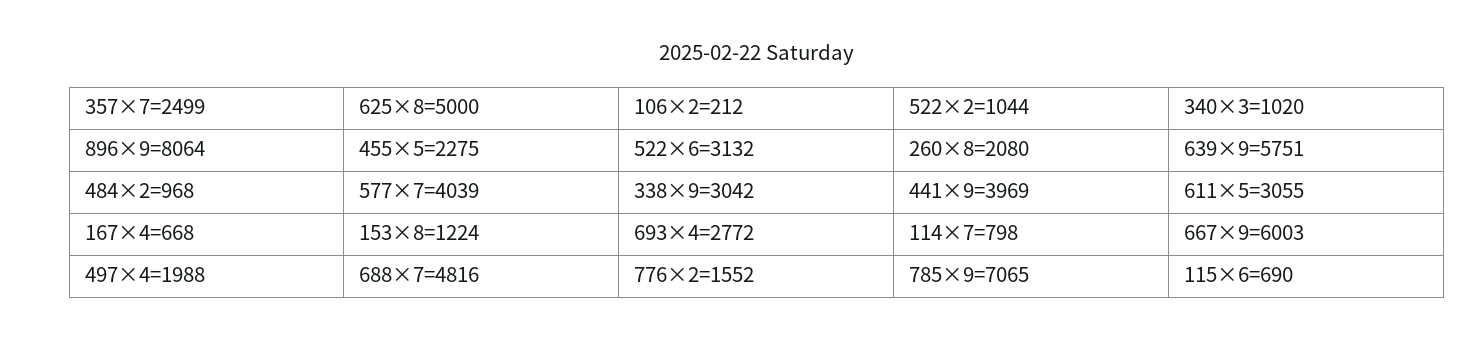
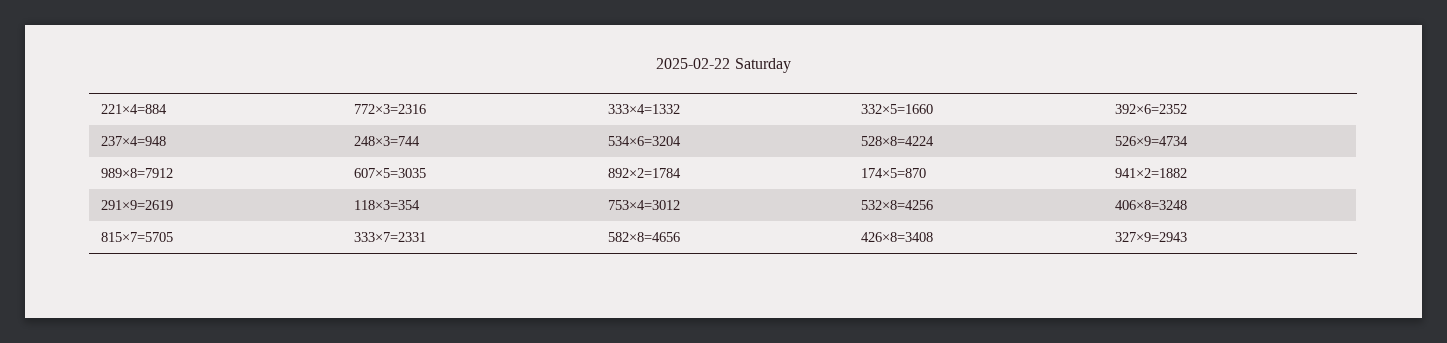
[84,99,205,114] [358,99,479,114] [633,99,743,114] [908,99,1029,114] [1183,99,1304,114] [84,141,205,156] [358,141,479,156] [633,141,754,156] [908,141,1029,156] [1183,141,1304,156] [84,183,194,198] [358,183,479,198] [633,183,754,198] [908,183,1029,198] [1183,183,1304,198] [84,225,194,240] [358,225,479,240] [633,225,754,240] [908,225,1018,240] [1183,225,1304,240] [84,267,205,282] [358,267,479,282] [633,267,754,282] [908,267,1029,282] [1183,267,1293,282] 357×7=2499 | 625×8=5000 | 106×2=212 | 522×2=1044 | 340×3=1020 // 896×9=8064 | 455×5=2275 | 522×6=3132 | 260×8=2080 | 639×9=5751 // 484×2=968 | 577×7=4039 | 338×9=3042 | 441×9=3969 | 611×5=3055 // 167×4=668 | 153×8=1224 | 693×4=2772 | 114×7=798 | 667×9=6003 // 497×4=1988 | 688×7=4816 | 776×2=1552 | 785×9=7065 | 115×6=690 -> [100,104,167,114] [353,104,426,114] [607,104,680,114] [860,104,933,114] [1114,104,1187,114] [100,136,166,146] [353,136,420,146] [607,136,681,146] [860,136,934,146] [1114,136,1188,146] [100,168,173,178] [353,168,426,178] [607,168,681,178] [860,168,926,178] [1114,168,1187,178] [100,200,173,210] [353,200,420,210] [607,200,680,210] [860,200,933,210] [1114,200,1187,210] [100,232,173,242] [353,232,426,242] [607,232,680,242] [860,232,933,242] [1114,232,1187,242] 221×4=884 | 772×3=2316 | 333×4=1332 | 332×5=1660 | 392×6=2352 // 237×4=948 | 248×3=744 | 534×6=3204 | 528×8=4224 | 526×9=4734 // 989×8=7912 | 607×5=3035 | 892×2=1784 | 174×5=870 | 941×2=1882 // 291×9=2619 | 118×3=354 | 753×4=3012 | 532×8=4256 | 406×8=3248 // 815×7=5705 | 333×7=2331 | 582×8=4656 | 426×8=3408 | 327×9=2943

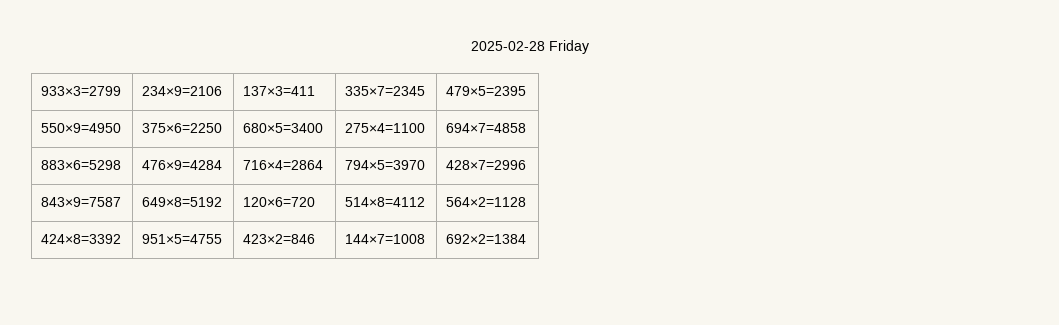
[656,58,791,73] [100,104,167,114] [353,104,426,114] [607,104,680,114] [860,104,933,114] [1114,104,1187,114] [100,136,166,146] [353,136,420,146] [607,136,681,146] [860,136,934,146] [1114,136,1188,146] [100,168,173,178] [353,168,426,178] [607,168,681,178] [860,168,926,178] [1114,168,1187,178] [100,200,173,210] [353,200,420,210] [607,200,680,210] [860,200,933,210] [1114,200,1187,210] [100,232,173,242] [353,232,426,242] [607,232,680,242] [860,232,933,242] [1114,232,1187,242] 2025-02-22 Saturday // 221×4=884 | 772×3=2316 | 333×4=1332 | 332×5=1660 | 392×6=2352 // 237×4=948 | 248×3=744 | 534×6=3204 | 528×8=4224 | 526×9=4734 // 989×8=7912 | 607×5=3035 | 892×2=1784 | 174×5=870 | 941×2=1882 // 291×9=2619 | 118×3=354 | 753×4=3012 | 532×8=4256 | 406×8=3248 // 815×7=5705 | 333×7=2331 | 582×8=4656 | 426×8=3408 | 327×9=2943 -> [470,40,589,54] [41,86,122,96] [142,86,223,96] [243,86,316,96] [345,86,426,96] [446,86,527,96] [41,123,122,133] [142,123,223,133] [243,123,324,133] [345,123,426,133] [446,123,527,133] [41,160,122,170] [142,160,223,170] [243,160,324,170] [345,160,426,170] [446,160,527,170] [41,197,122,207] [142,197,223,207] [243,197,316,207] [345,197,426,207] [446,197,527,207] [41,234,122,244] [142,234,223,244] [243,234,316,244] [345,234,426,244] [446,234,527,244] 2025-02-28 Friday // 933×3=2799 | 234×9=2106 | 137×3=411 | 335×7=2345 | 479×5=2395 // 550×9=4950 | 375×6=2250 | 680×5=3400 | 275×4=1100 | 694×7=4858 // 883×6=5298 | 476×9=4284 | 716×4=2864 | 794×5=3970 | 428×7=2996 // 843×9=7587 | 649×8=5192 | 120×6=720 | 514×8=4112 | 564×2=1128 // 424×8=3392 | 951×5=4755 | 423×2=846 | 144×7=1008 | 692×2=1384

